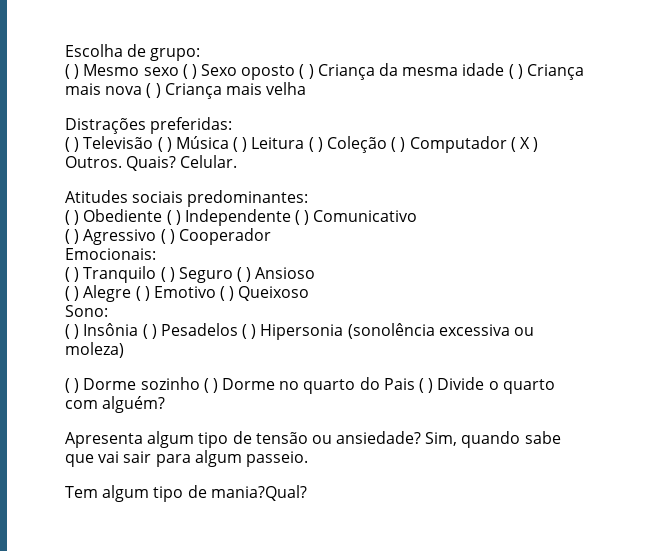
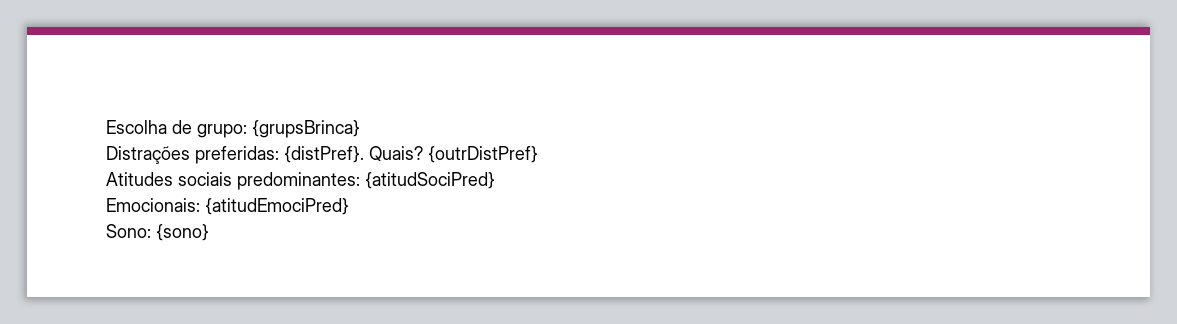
[65,63,584,80] [65,82,307,99] [65,117,233,134] [65,136,539,153] [65,155,238,171] [65,190,309,207] [65,209,418,226] [65,228,271,245] [65,248,156,260] [65,266,316,283] [65,285,310,302] [65,305,108,317] [65,323,535,340] [65,342,124,358] [65,377,555,394] [65,396,166,413] [65,431,561,448] [65,450,308,467] [65,485,307,502] // ( ) Mesmo sexo ( ) Sexo oposto ( ) Criança da mesma idade ( ) Criança mais nova ( ) Criança mais velha // Distrações preferidas: // ( ) Televisão ( ) Música ( ) Leitura ( ) Coleção ( ) Computador ( X ) Outros. Quais? Celular. // Atitudes sociais predominantes: // ( ) Obediente ( ) Independente ( ) Comunicativo // ( ) Agressivo ( ) Cooperador // Emocionais: // ( ) Tranquilo ( ) Seguro ( ) Ansioso // ( ) Alegre ( ) Emotivo ( ) Queixoso // Sono: // ( ) Insônia ( ) Pesadelos ( ) Hipersonia (sonolência excessiva ou moleza) // ( ) Dorme sozinho ( ) Dorme no quarto do Pais ( ) Divide o quarto com alguém? // Apresenta algum tipo de tensão ou ansiedade? Sim, quando sabe que vai sair para algum passeio. // Tem algum tipo de mania?Qual? -> [252,120,360,138] [106,146,538,164] [106,172,495,190] [106,198,349,215] [106,224,209,241] {grupsBrinca} // Distrações preferidas: {distPref}. Quais? {outrDistPref} // Atitudes sociais predominantes: {atitudSociPred} // Emocionais: {atitudEmociPred} // Sono: {sono}

